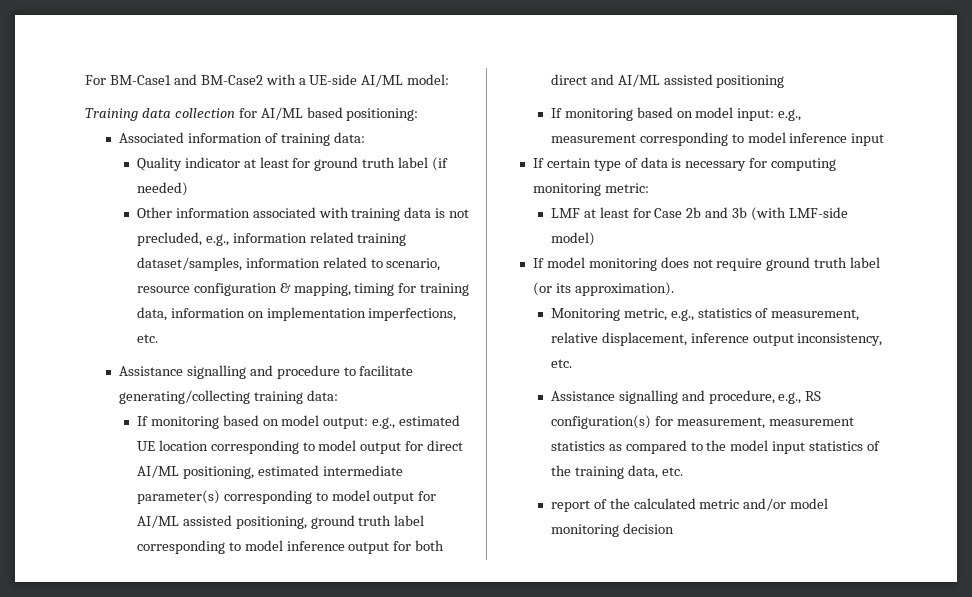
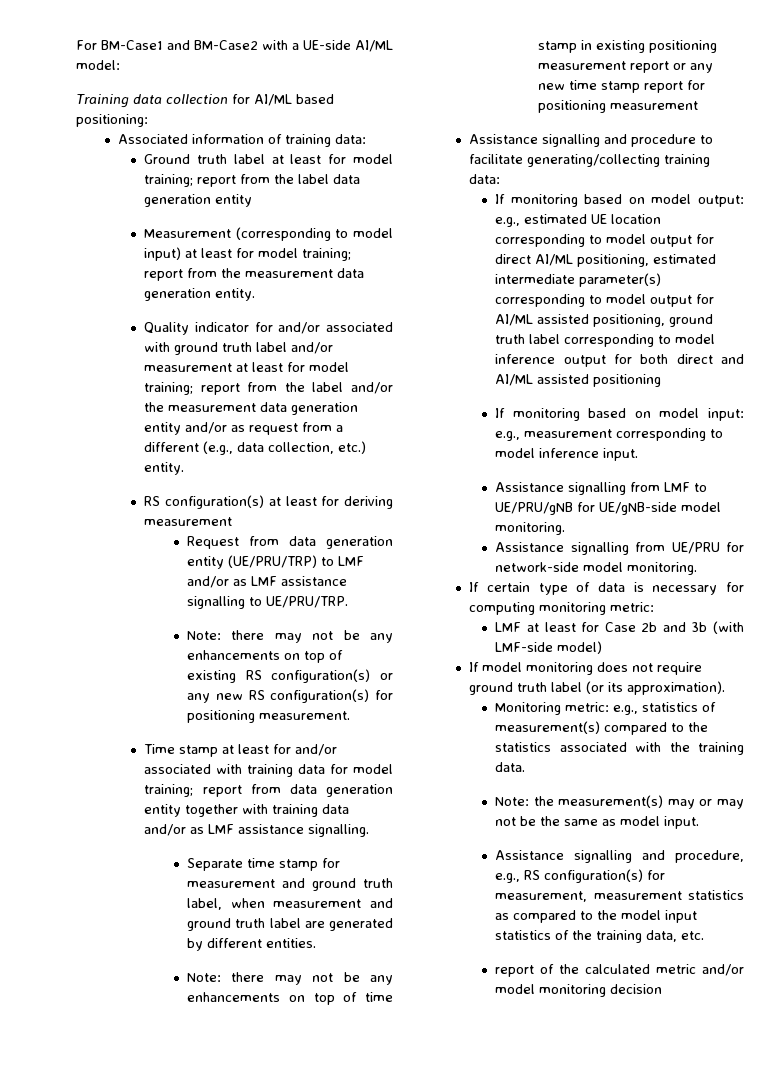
[136,157,449,171] [136,182,188,196] [136,207,470,221] [136,232,407,246] [136,257,441,271] [136,283,470,296] [136,307,457,321] [136,334,158,343] Quality indicator at least for ground truth label (if needed) // Other information associated with training data is not precluded, e.g., information related training dataset/samples, information related to scenario, resource configuration & mapping, timing for training data, information on implementation imperfections, etc. -> [144,154,394,164] [144,174,361,187] [144,194,253,207] [144,227,393,241] [144,247,352,261] [144,268,365,281] [144,288,256,301] [144,322,393,335] [144,342,334,355] [144,362,350,372] [144,382,393,395] [144,402,359,415] [144,422,344,435] [144,441,367,455] [144,462,185,475] [144,495,394,509] [144,517,233,526] [187,536,393,549] [187,555,365,569] [187,576,348,588] [187,596,349,609] [187,630,393,643] [187,650,344,663] [187,669,393,683] [187,689,394,703] [187,710,351,723] [144,744,338,757] [144,764,393,777] [144,784,393,797] [144,804,350,817] [144,824,370,837] [187,858,341,871] [187,878,393,891] [187,898,393,910] [187,918,394,931] [187,938,317,951] [187,972,393,985] [187,992,394,1005] [538,40,718,53] [538,61,714,73] [538,80,706,93] [538,100,699,113] Ground truth label at least for model training; report from the label data generation entity // Measurement (corresponding to model input) at least for model training; report from the measurement data generation entity. // Quality indicator for and/or associated with ground truth label and/or measurement at least for model training; report from the label and/or the measurement data generation entity and/or as request from a different (e.g., data collection, etc.) entity. // RS configuration(s) at least for deriving measurement // Request from data generation entity (UE/PRU/TRP) to LMF and/or as LMF assistance signalling to UE/PRU/TRP. // Note: there may not be any enhancements on top of existing RS configuration(s) or any new RS configuration(s) for positioning measurement. // Time stamp at least for and/or associated with training data for model training; report from data generation entity together with training data and/or as LMF assistance signalling. // Separate time stamp for measurement and ground truth label, when measurement and ground truth label are generated by different entities. // Note: there may not be any enhancements on top of time stamp in existing positioning measurement report or any new time stamp report for positioning measurement
[851,133,885,146] input -> [603,448,639,461] [495,482,708,495] [495,502,722,515] [495,522,566,535] [495,542,744,555] [495,562,698,575] input. // Assistance signalling from LMF to UE/PRU/gNB for UE/gNB-side model monitoring. // Assistance signalling from UE/PRU for network-side model monitoring.
[623,308,667,321] metric, -> [565,702,610,712] metric:
[771,309,860,321] [550,332,883,346] [550,359,572,368] measurement, relative displacement, inference output inconsistency, etc. -> [495,721,709,735] [495,742,744,755] [495,762,526,772] [495,795,744,809] [495,816,700,829] measurement(s) compared to the statistics associated with the training data. // Note: the measurement(s) may or may not be the same as model input.

